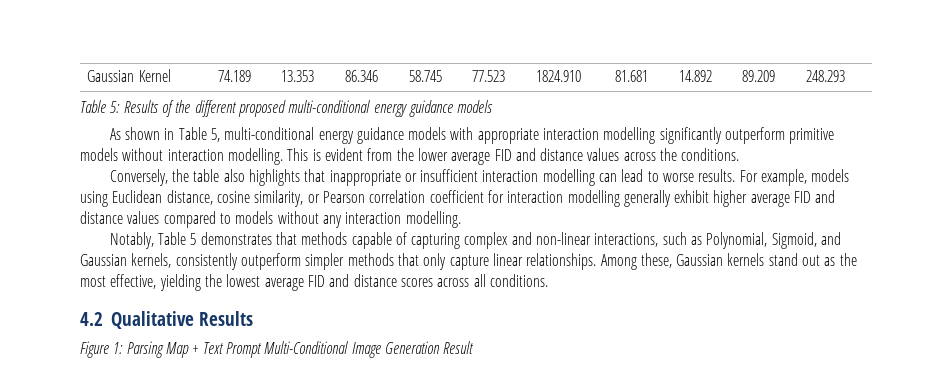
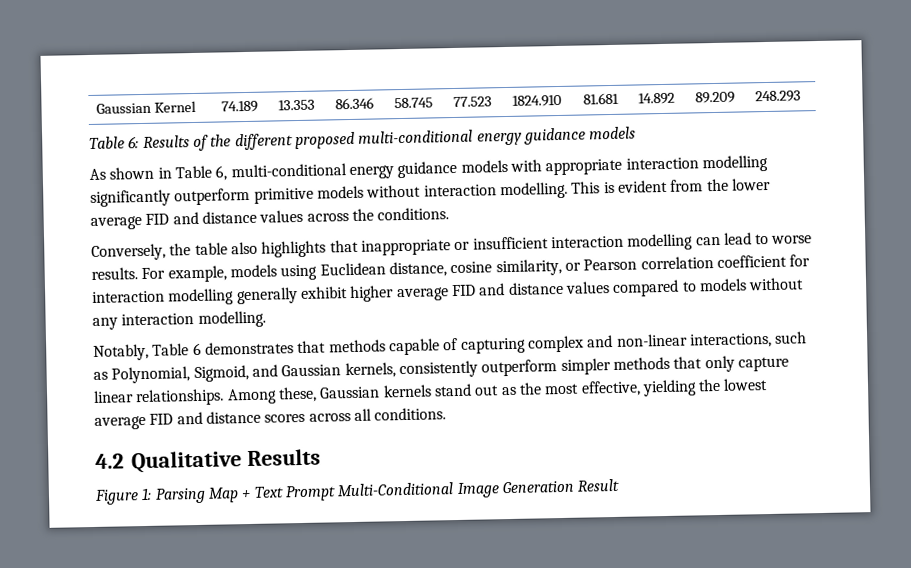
[110,101,121,113] 5: -> [128,136,140,149] 6:
[210,128,220,142] 5, -> [215,165,228,181] 6,
[190,233,197,245] 5 -> [192,342,202,356] 6

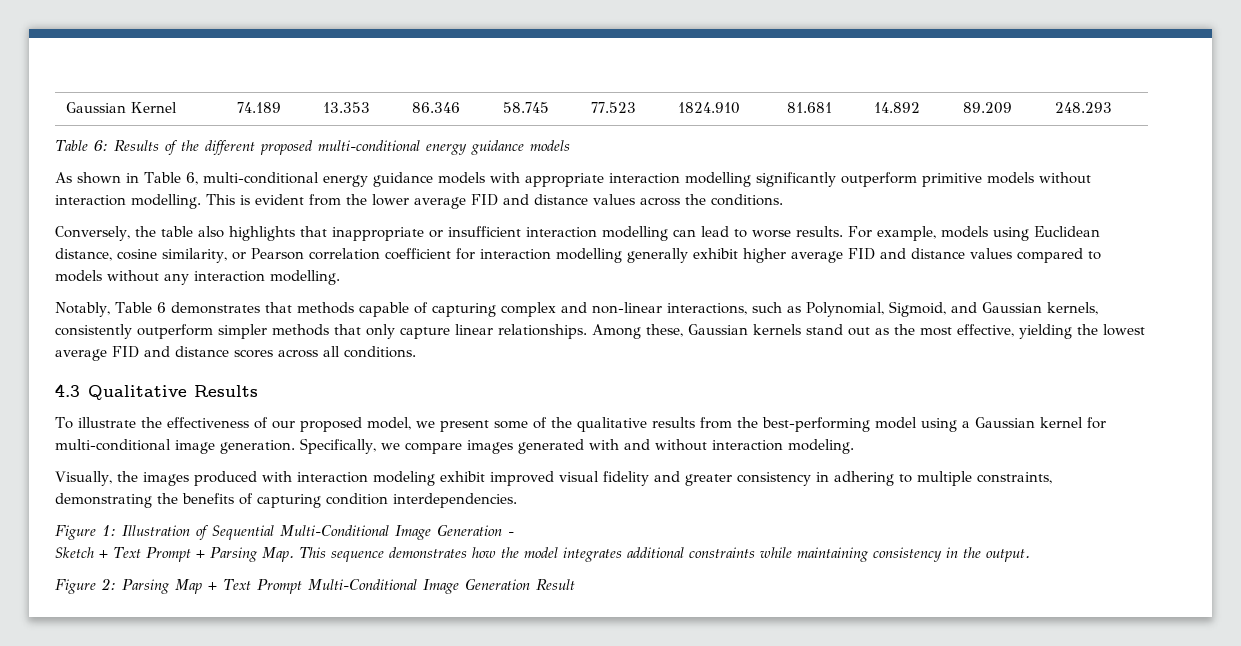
[95,453,124,469] 4.2 -> [55,384,80,397] 4.3
[94,487,153,505] Figure 1: -> [55,417,1106,432] [55,438,854,454] [55,471,1052,486] [55,493,517,508] [55,525,514,540] [55,547,1030,562] [55,578,116,594] To illustrate the effectiveness of our proposed model, we present some of the qualitative results from the best-performing model using a Gaussian kernel for multi-conditional image generation. Specifically, we compare images generated with and without interaction modeling. // Visually, the images produced with interaction modeling exhibit improved visual fidelity and greater consistency in adhering to multiple constraints, demonstrating the benefits of capturing condition interdependencies. // Figure 1: Illustration of Sequential Multi-Conditional Image Generation - // Sketch + Text Prompt + Parsing Map. This sequence demonstrates how the model integrates additional constraints while maintaining consistency in the output. // Figure 2:

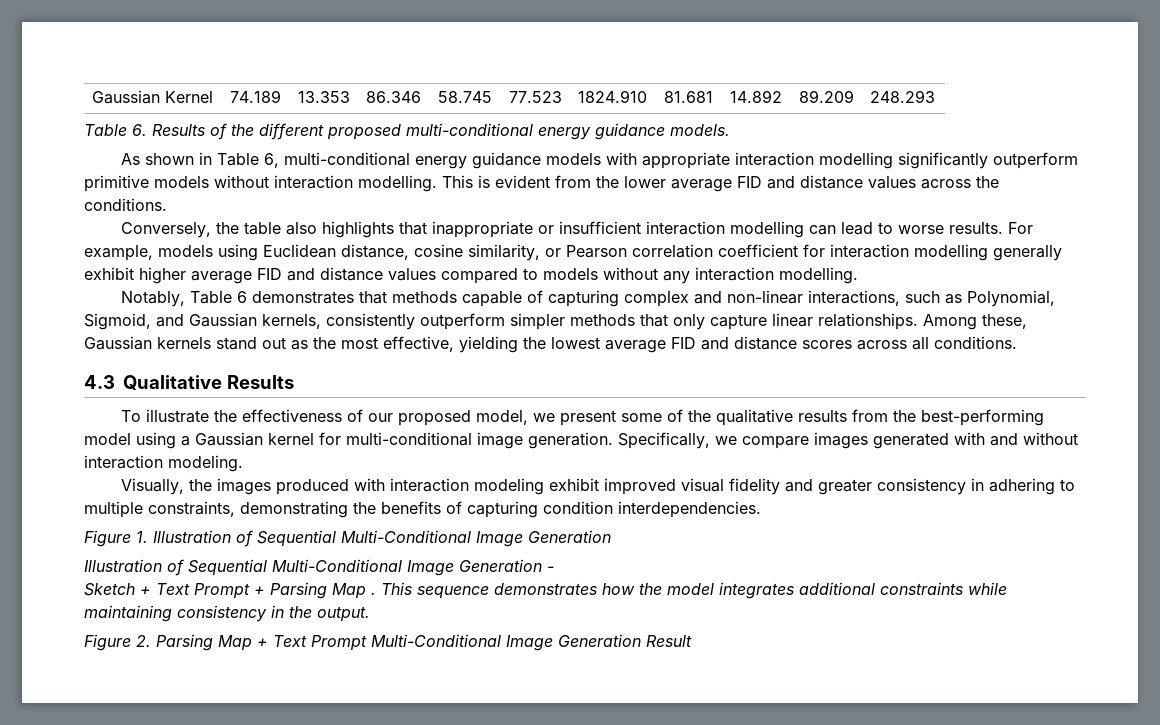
[93,140,108,151] 6: -> [132,124,147,136] 6.
[529,140,570,151] models -> [670,124,730,136] models.
[102,525,116,536] 1: -> [136,530,611,547] 1. Illustration of Sequential Multi-Conditional Image Generation //
[261,547,294,562] Map. -> [332,583,376,599] Map .
[101,578,116,590] 2: -> [136,635,151,647] 2.

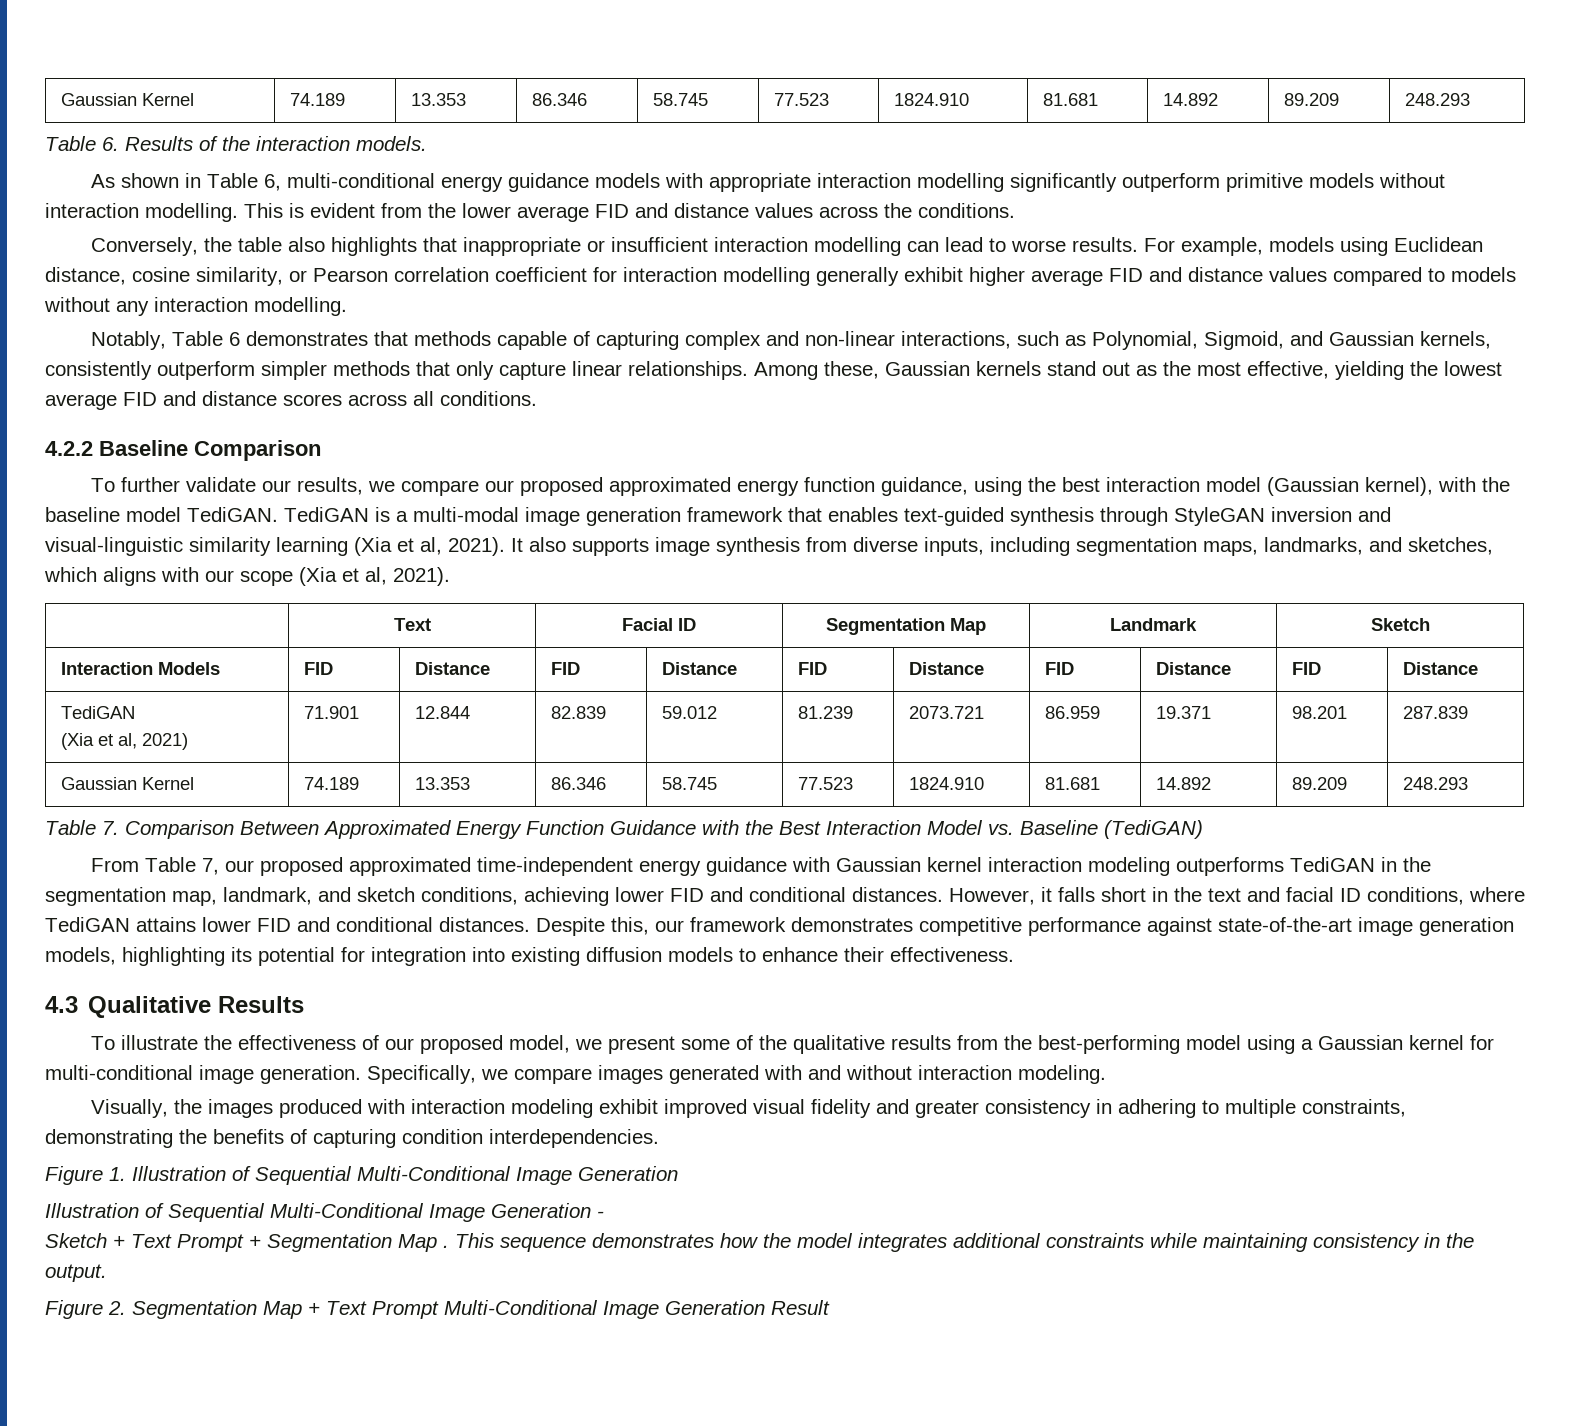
[259,123,665,140] different proposed multi-conditional energy guidance -> [256,136,350,151] interaction
(1017, 342) none -> [45,440,321,461] [90,477,1510,496] [45,507,1391,526] [45,537,1493,556] [44,567,450,586] [393,618,431,631] [622,618,696,631] [826,618,986,635] [1110,618,1197,631] [1370,618,1430,631] [60,662,220,675] [303,662,333,675] [414,662,490,675] [550,662,580,675] [661,662,737,675] [797,662,827,675] [908,662,984,675] [1044,662,1074,675] [1155,662,1231,675] [1291,662,1321,675] [1402,662,1478,675] [60,706,135,719] [60,733,188,750] [303,706,359,719] [414,706,470,719] [550,706,606,719] [661,706,717,719] [797,706,853,719] [908,706,984,719] [1044,706,1100,719] [1155,706,1211,719] [1291,706,1347,719] [1402,706,1468,719] [60,777,194,790] [303,777,359,790] [414,777,470,790] [550,777,606,790] [661,777,717,790] [797,777,853,790] [908,777,984,790] [1044,777,1100,790] [1155,777,1211,790] [1291,777,1347,790] [1402,777,1468,790] [45,820,1203,839] [90,857,1431,876] [45,887,1525,906] [45,917,1514,936] [45,947,1014,966] // 4.2.2 Baseline Comparison // To further validate our results, we compare our proposed approximated energy function guidance, using the best interaction model (Gaussian kernel), with the baseline model TediGAN. TediGAN is a multi-modal image generation framework that enables text-guided synthesis through StyleGAN inversion and visual-linguistic similarity learning (Xia et al, 2021). It also supports image synthesis from diverse inputs, including segmentation maps, landmarks, and sketches, which aligns with our scope (Xia et al, 2021). // | Text | Facial ID | Segmentation Map | Landmark | Sketch // Interaction Models | FID | Distance | FID | Distance | FID | Distance | FID | Distance | FID | Distance // TediGAN // (Xia et al, 2021) | 71.901 | 12.844 | 82.839 | 59.012 | 81.239 | 2073.721 | 86.959 | 19.371 | 98.201 | 287.839 // Gaussian Kernel | 74.189 | 13.353 | 86.346 | 58.745 | 77.523 | 1824.910 | 81.681 | 14.892 | 89.209 | 248.293 // Table 7. Comparison Between Approximated Energy Function Guidance with the Best Interaction Model vs. Baseline (TediGAN) // From Table 7, our proposed approximated time-independent energy guidance with Gaussian kernel interaction modeling outperforms TediGAN in the segmentation map, landmark, and sketch conditions, achieving lower FID and conditional distances. However, it falls short in the text and facial ID conditions, where TediGAN attains lower FID and conditional distances. Despite this, our framework demonstrates competitive performance against state-of-the-art image generation models, highlighting its potential for integration into existing diffusion models to enhance their effectiveness.
[270,582,327,599] Parsing -> [267,1233,392,1252] Segmentation
[156,634,213,651] Parsing -> [132,1300,257,1319] Segmentation

